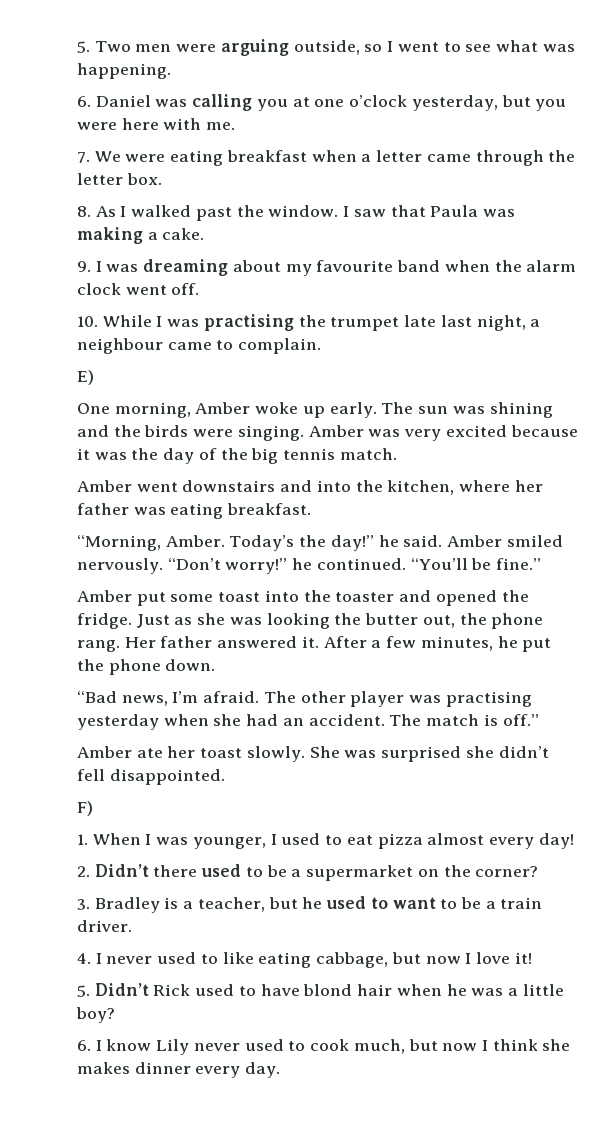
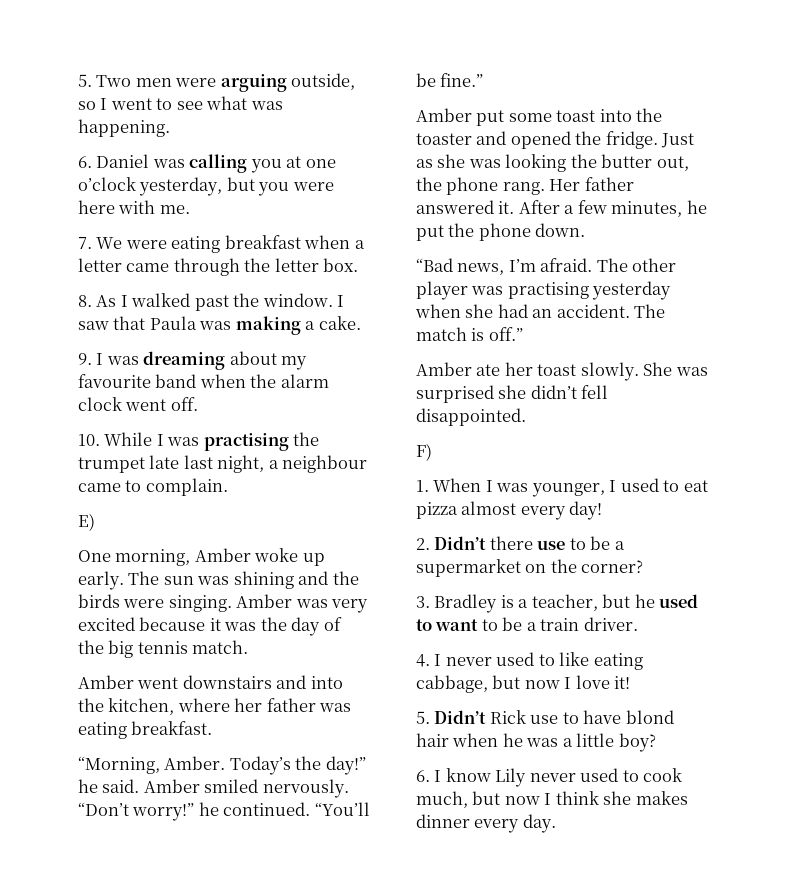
[201,864,242,877] used -> [537,540,566,550] use
[195,984,235,996] used -> [530,715,559,724] use

